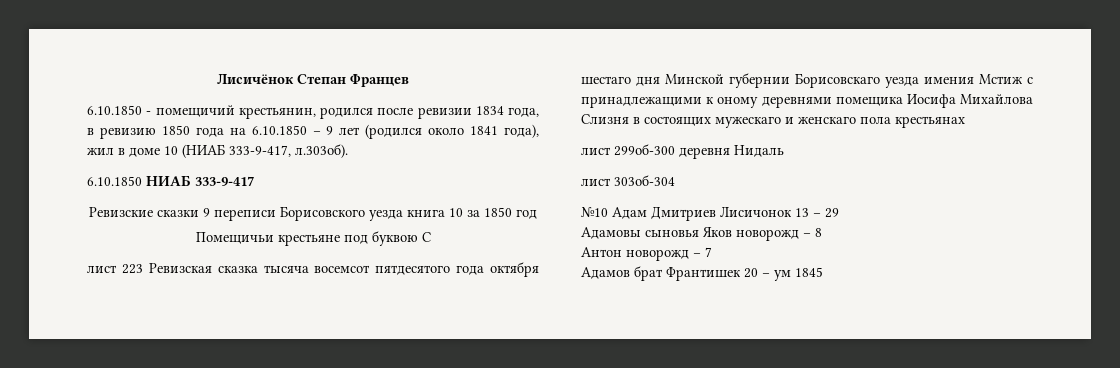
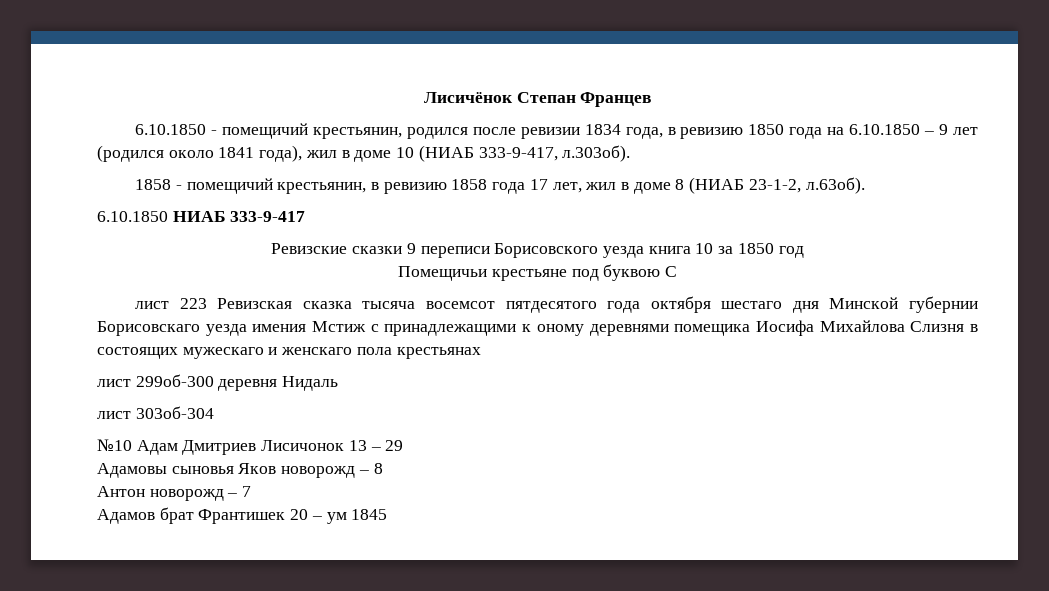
(348, 151) none -> [135,177,865,194] // 1858 - помещичий крестьянин, в ревизию 1858 года 17 лет, жил в доме 8 (НИАБ 23-1-2, л.63об).

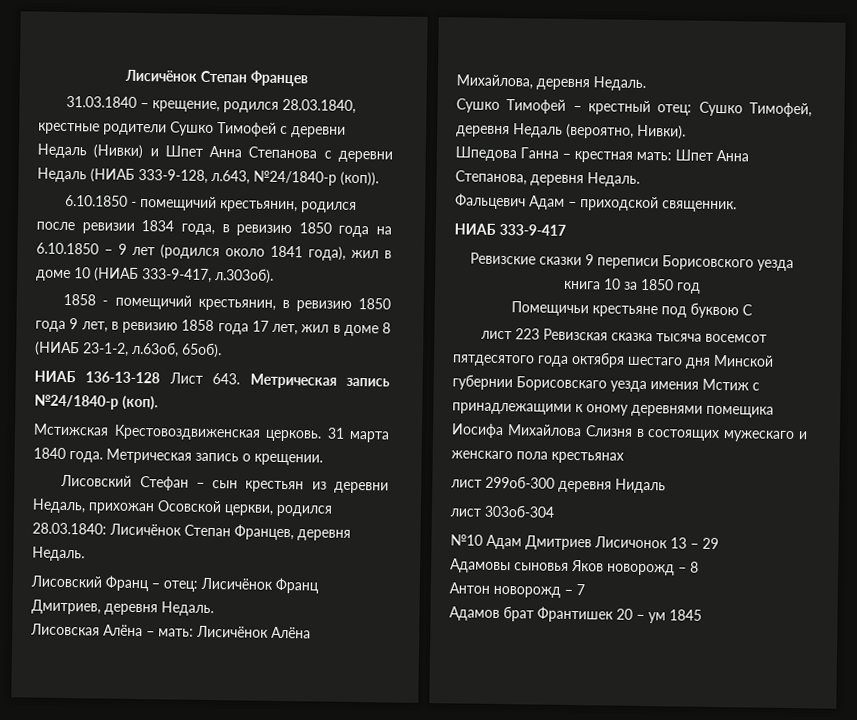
(652, 99) none -> [66,95,357,114] [38,121,346,138] [37,143,393,163] [37,167,379,187] // 31.03.1840 – крещение, родился 28.03.1840, крестные родители Сушко Тимофей с деревни Недаль (Нивки) и Шпет Анна Степанова с деревни Недаль (НИАБ 333-9-128, л.643, №24/1840-р (коп)).
(447, 188) none -> [358,298,391,310] [35,318,178,334] 1850 года 9 лет, в ревизию
[805,177,865,194] [97,211,168,222] л.63об). // 6.10.1850 -> [132,341,222,359] [34,370,390,389] [34,394,158,411] [33,423,390,443] [33,447,323,466] [60,474,389,494] [32,498,332,517] [32,522,351,541] [32,546,85,562] [30,575,319,594] [31,599,214,617] [30,623,311,639] [456,74,646,91] [456,98,812,118] [456,123,686,140] [455,146,749,163] [455,170,640,187] [455,193,737,213] л.63об, 65об). // НИАБ 136-13-128 Лист 643. Метрическая запись №24/1840-р (коп). // Мстижская Крестовоздвиженская церковь. 31 марта 1840 года. Метрическая запись о крещении. // Лисовский Стефан – сын крестьян из деревни Недаль, прихожан Осовской церкви, родился 28.03.1840: Лисичёнок Степан Францев, деревня Недаль. // Лисовский Франц – отец: Лисичёнок Франц Дмитриев, деревня Недаль. // Лисовская Алёна – мать: Лисичёнок Алёна Михайлова, деревня Недаль. // Сушко Тимофей – крестный отец: Сушко Тимофей, деревня Недаль (вероятно, Нивки). // Шпедова Ганна – крестная мать: Шпет Анна Степанова, деревня Недаль. // Фальцевич Адам – приходской священник. //

